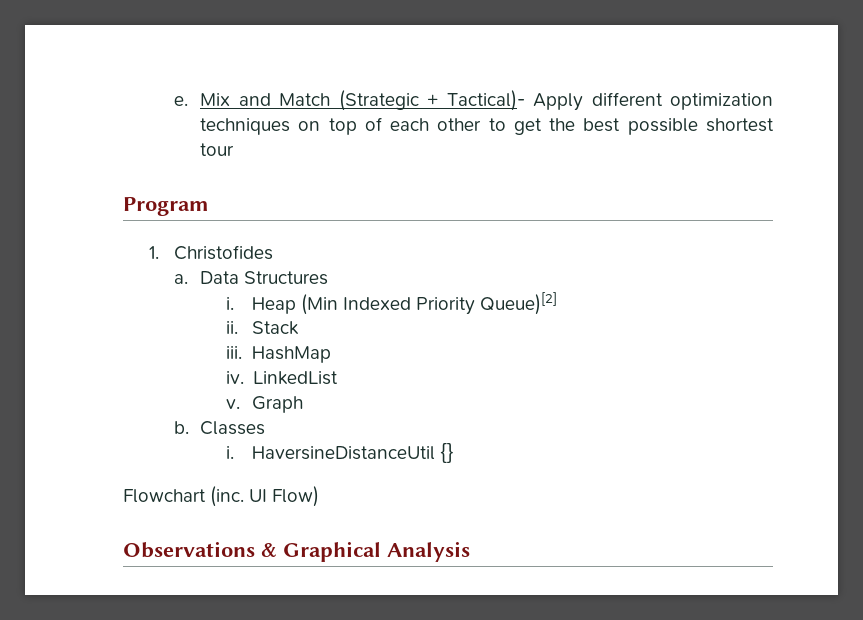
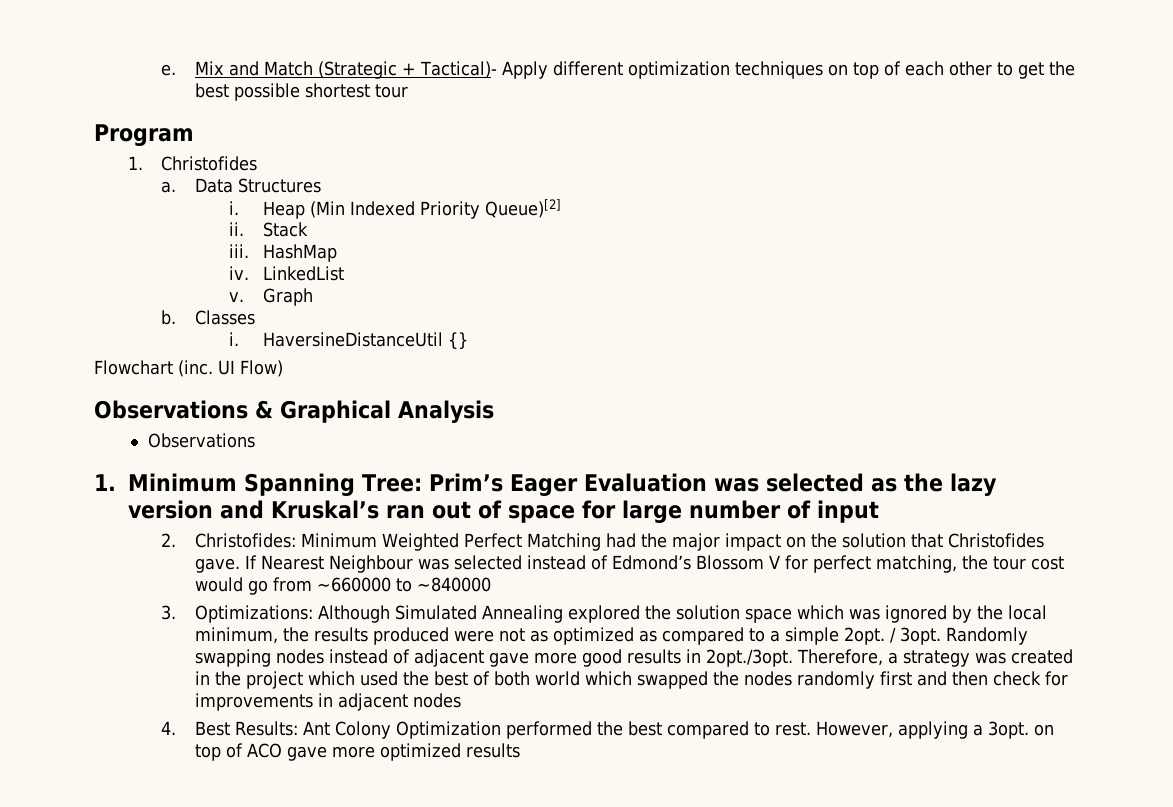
(470, 551) none -> [147,433,255,448] [94,473,997,496] [127,500,879,523] [161,533,1045,551] [195,555,1065,573] [195,577,492,595] [161,605,1048,623] [195,627,1029,645] [195,649,1074,667] [195,671,1069,689] [195,693,462,711] [161,721,1055,739] [195,743,521,761] // Observations // 1. Minimum Spanning Tree: Prim’s Eager Evaluation was selected as the lazy version and Kruskal’s ran out of space for large number of input // 2. Christofides: Minimum Weighted Perfect Matching had the major impact on the solution that Christofides gave. If Nearest Neighbour was selected instead of Edmond’s Blossom V for perfect matching, the tour cost would go from ~660000 to ~840000 // 3. Optimizations: Although Simulated Annealing explored the solution space which was ignored by the local minimum, the results produced were not as optimized as compared to a simple 2opt. / 3opt. Randomly swapping nodes instead of adjacent gave more good results in 2opt./3opt. Therefore, a strategy was created in the project which used the best of both world which swapped the nodes randomly first and then check for improvements in adjacent nodes // 4. Best Results: Ant Colony Optimization performed the best compared to rest. However, applying a 3opt. on top of ACO gave more optimized results

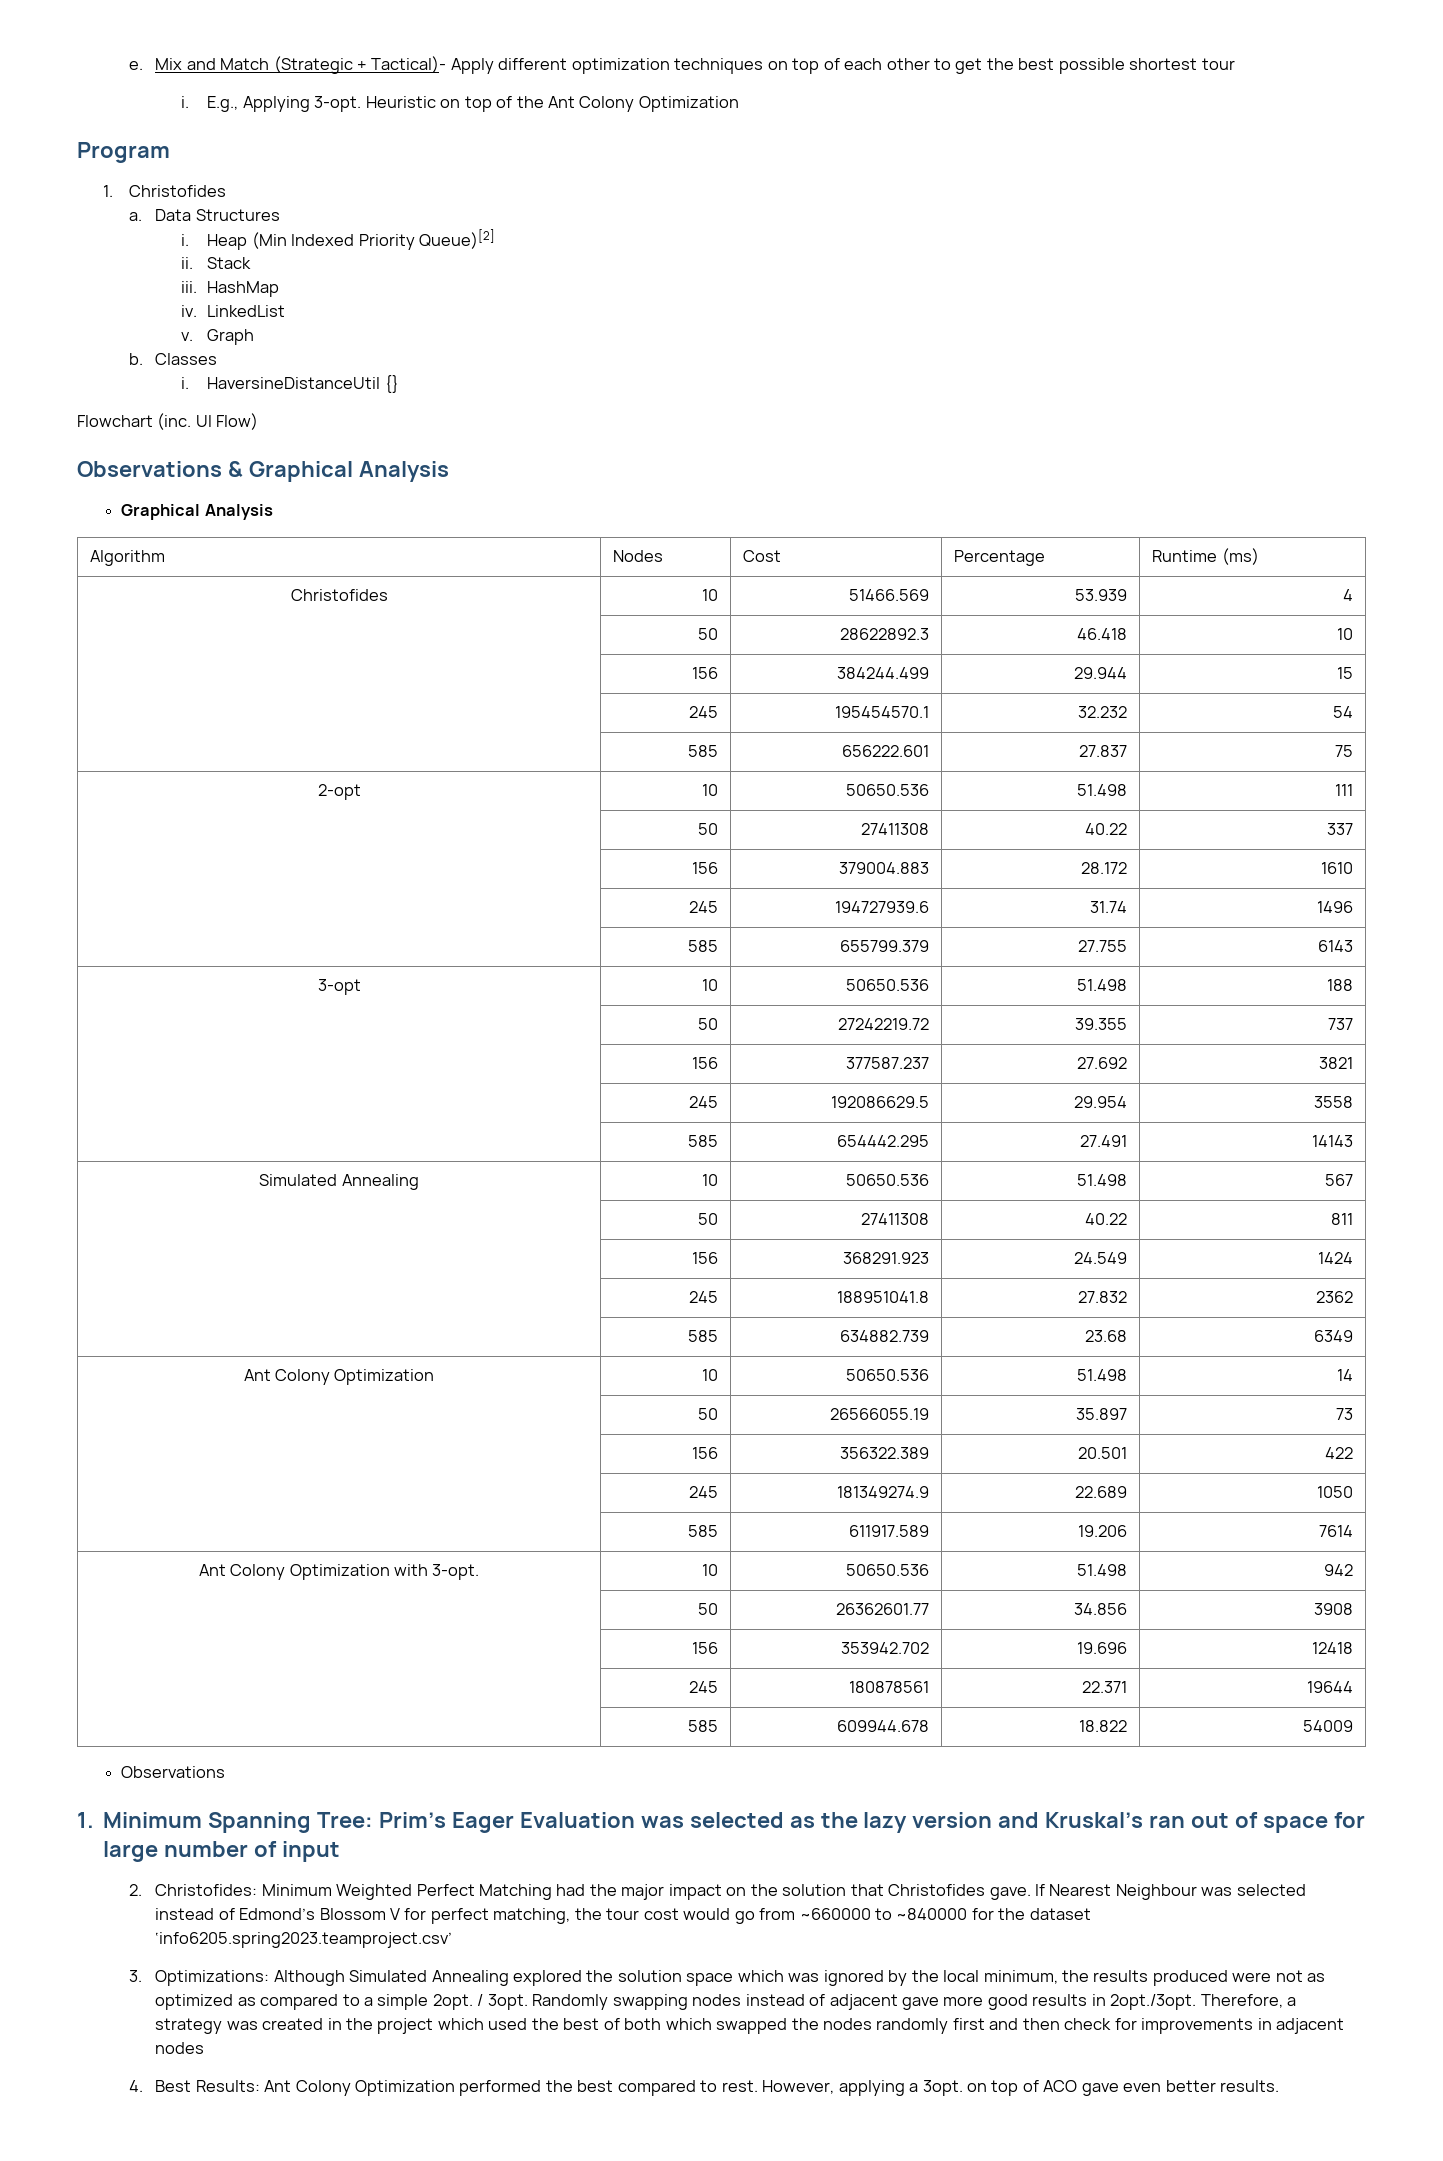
(409, 91) none -> [181,96,739,112] // i. E.g., Applying 3-opt. Heuristic on top of the Ant Colony Optimization
(494, 411) none -> [121,504,273,520] [90,550,166,566] [613,550,664,562] [743,550,782,562] [954,550,1046,566] [1152,548,1259,565] [290,589,388,601] [701,589,718,601] [848,589,929,601] [1074,589,1127,601] [1342,589,1353,601] [697,628,718,640] [839,628,929,640] [1076,628,1127,640] [1336,628,1353,640] [691,667,718,679] [836,667,929,679] [1073,667,1127,679] [1336,667,1353,679] [688,706,718,718] [834,706,929,718] [1077,706,1127,718] [1332,706,1353,718] [687,745,718,757] [841,745,929,757] [1078,745,1127,757] [1334,745,1353,757] [317,784,361,800] [701,784,718,796] [845,784,929,796] [1076,784,1127,796] [1334,784,1353,796] [697,823,718,835] [860,823,929,835] [1084,823,1127,835] [1326,823,1353,835] [691,862,718,874] [838,862,929,874] [1080,862,1127,874] [1320,862,1353,874] [688,901,718,913] [834,901,929,913] [1089,901,1127,913] [1316,901,1353,913] [687,940,718,952] [839,940,929,952] [1077,940,1127,952] [1317,940,1353,952] [317,979,361,995] [701,979,718,991] [845,979,929,991] [1076,979,1127,991] [1326,979,1353,991] [697,1018,718,1030] [837,1018,929,1030] [1074,1018,1127,1030] [1327,1018,1353,1030] [691,1057,718,1069] [845,1057,929,1069] [1076,1057,1127,1069] [1318,1057,1353,1069] [688,1096,718,1108] [830,1096,929,1108] [1073,1096,1127,1108] [1313,1096,1353,1108] [687,1135,718,1147] [836,1135,929,1147] [1079,1135,1127,1147] [1311,1135,1353,1147] [259,1174,419,1190] [701,1174,718,1186] [845,1174,929,1186] [1076,1174,1127,1186] [1324,1174,1353,1186] [697,1213,718,1225] [860,1213,929,1225] [1084,1213,1127,1225] [1330,1213,1353,1225] [691,1252,718,1264] [842,1252,929,1264] [1073,1252,1127,1264] [1317,1252,1353,1264] [688,1291,718,1303] [836,1291,929,1303] [1077,1291,1127,1303] [1315,1291,1353,1303] [687,1330,718,1342] [839,1330,929,1342] [1084,1330,1127,1342] [1313,1330,1353,1342] [243,1369,435,1385] [701,1369,718,1381] [845,1369,929,1381] [1076,1369,1127,1381] [1336,1369,1353,1381] [697,1408,718,1420] [829,1408,929,1420] [1075,1408,1127,1420] [1335,1408,1353,1420] [691,1447,718,1459] [839,1447,929,1459] [1077,1447,1127,1459] [1324,1447,1353,1459] [688,1486,718,1498] [836,1486,929,1498] [1074,1486,1127,1498] [1316,1486,1353,1498] [687,1525,718,1537] [848,1525,929,1537] [1077,1525,1127,1537] [1318,1525,1353,1537] [198,1564,480,1580] [701,1564,718,1576] [845,1564,929,1576] [1076,1564,1127,1576] [1323,1564,1353,1576] [697,1603,718,1615] [835,1603,929,1615] [1073,1603,1127,1615] [1313,1603,1353,1615] [691,1642,718,1654] [840,1642,929,1654] [1076,1642,1127,1654] [1311,1642,1353,1654] [688,1681,718,1693] [848,1681,929,1693] [1081,1681,1127,1693] [1306,1681,1353,1693] [687,1720,718,1732] [836,1720,929,1732] [1078,1720,1127,1732] [1302,1720,1353,1732] // Graphical Analysis // Algorithm | Nodes | Cost | Percentage | Runtime (ms) // Christofides | 10 | 51466.569 | 53.939 | 4 // | 50 | 28622892.3 | 46.418 | 10 // | 156 | 384244.499 | 29.944 | 15 // | 245 | 195454570.1 | 32.232 | 54 // | 585 | 656222.601 | 27.837 | 75 // 2-opt | 10 | 50650.536 | 51.498 | 111 // | 50 | 27411308 | 40.22 | 337 // | 156 | 379004.883 | 28.172 | 1610 // | 245 | 194727939.6 | 31.74 | 1496 // | 585 | 655799.379 | 27.755 | 6143 // 3-opt | 10 | 50650.536 | 51.498 | 188 // | 50 | 27242219.72 | 39.355 | 737 // | 156 | 377587.237 | 27.692 | 3821 // | 245 | 192086629.5 | 29.954 | 3558 // | 585 | 654442.295 | 27.491 | 14143 // Simulated Annealing | 10 | 50650.536 | 51.498 | 567 // | 50 | 27411308 | 40.22 | 811 // | 156 | 368291.923 | 24.549 | 1424 // | 245 | 188951041.8 | 27.832 | 2362 // | 585 | 634882.739 | 23.68 | 6349 // Ant Colony Optimization | 10 | 50650.536 | 51.498 | 14 // | 50 | 26566055.19 | 35.897 | 73 // | 156 | 356322.389 | 20.501 | 422 // | 245 | 181349274.9 | 22.689 | 1050 // | 585 | 611917.589 | 19.206 | 7614 // Ant Colony Optimization with 3-opt. | 10 | 50650.536 | 51.498 | 942 // | 50 | 26362601.77 | 34.856 | 3908 // | 156 | 353942.702 | 19.696 | 12418 // | 245 | 180878561 | 22.371 | 19644 // | 585 | 609944.678 | 18.822 | 54009
(492, 584) none -> [971,1908,1091,1920] [155,1932,453,1948] for the dataset ‘info6205.spring2023.teamproject.csv’
[535,671,581,686] world -> (662, 2024) none
[332,743,521,761] more optimized results -> [1123,2080,1280,2092] even better results.

